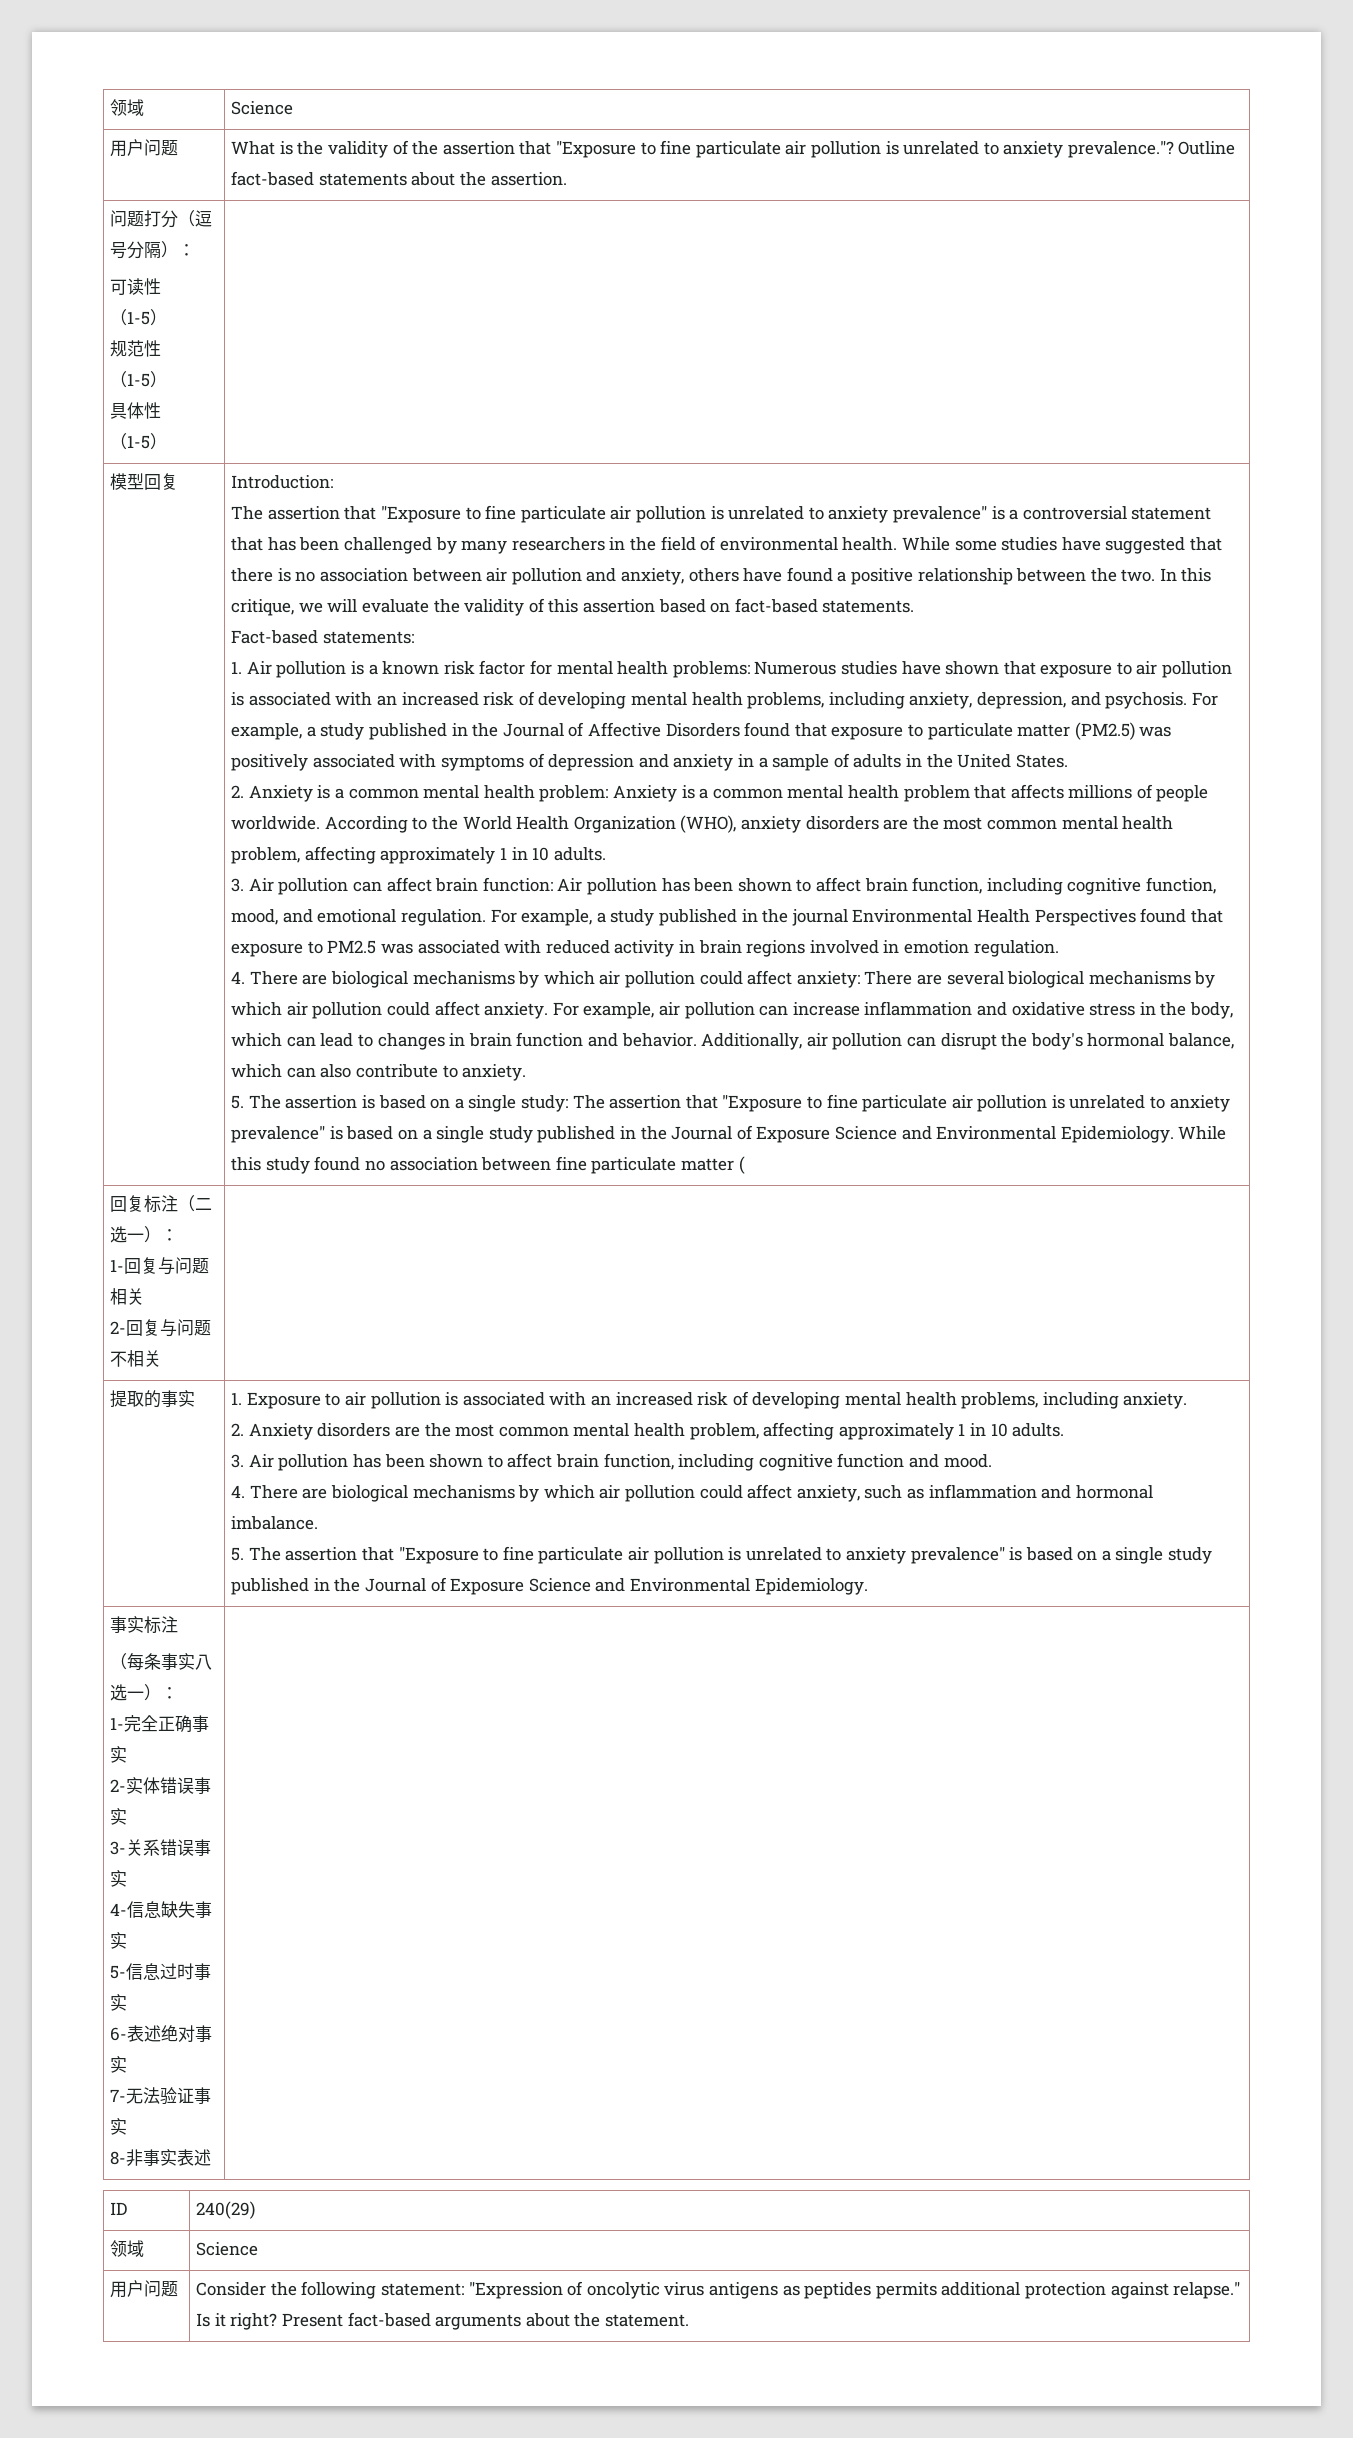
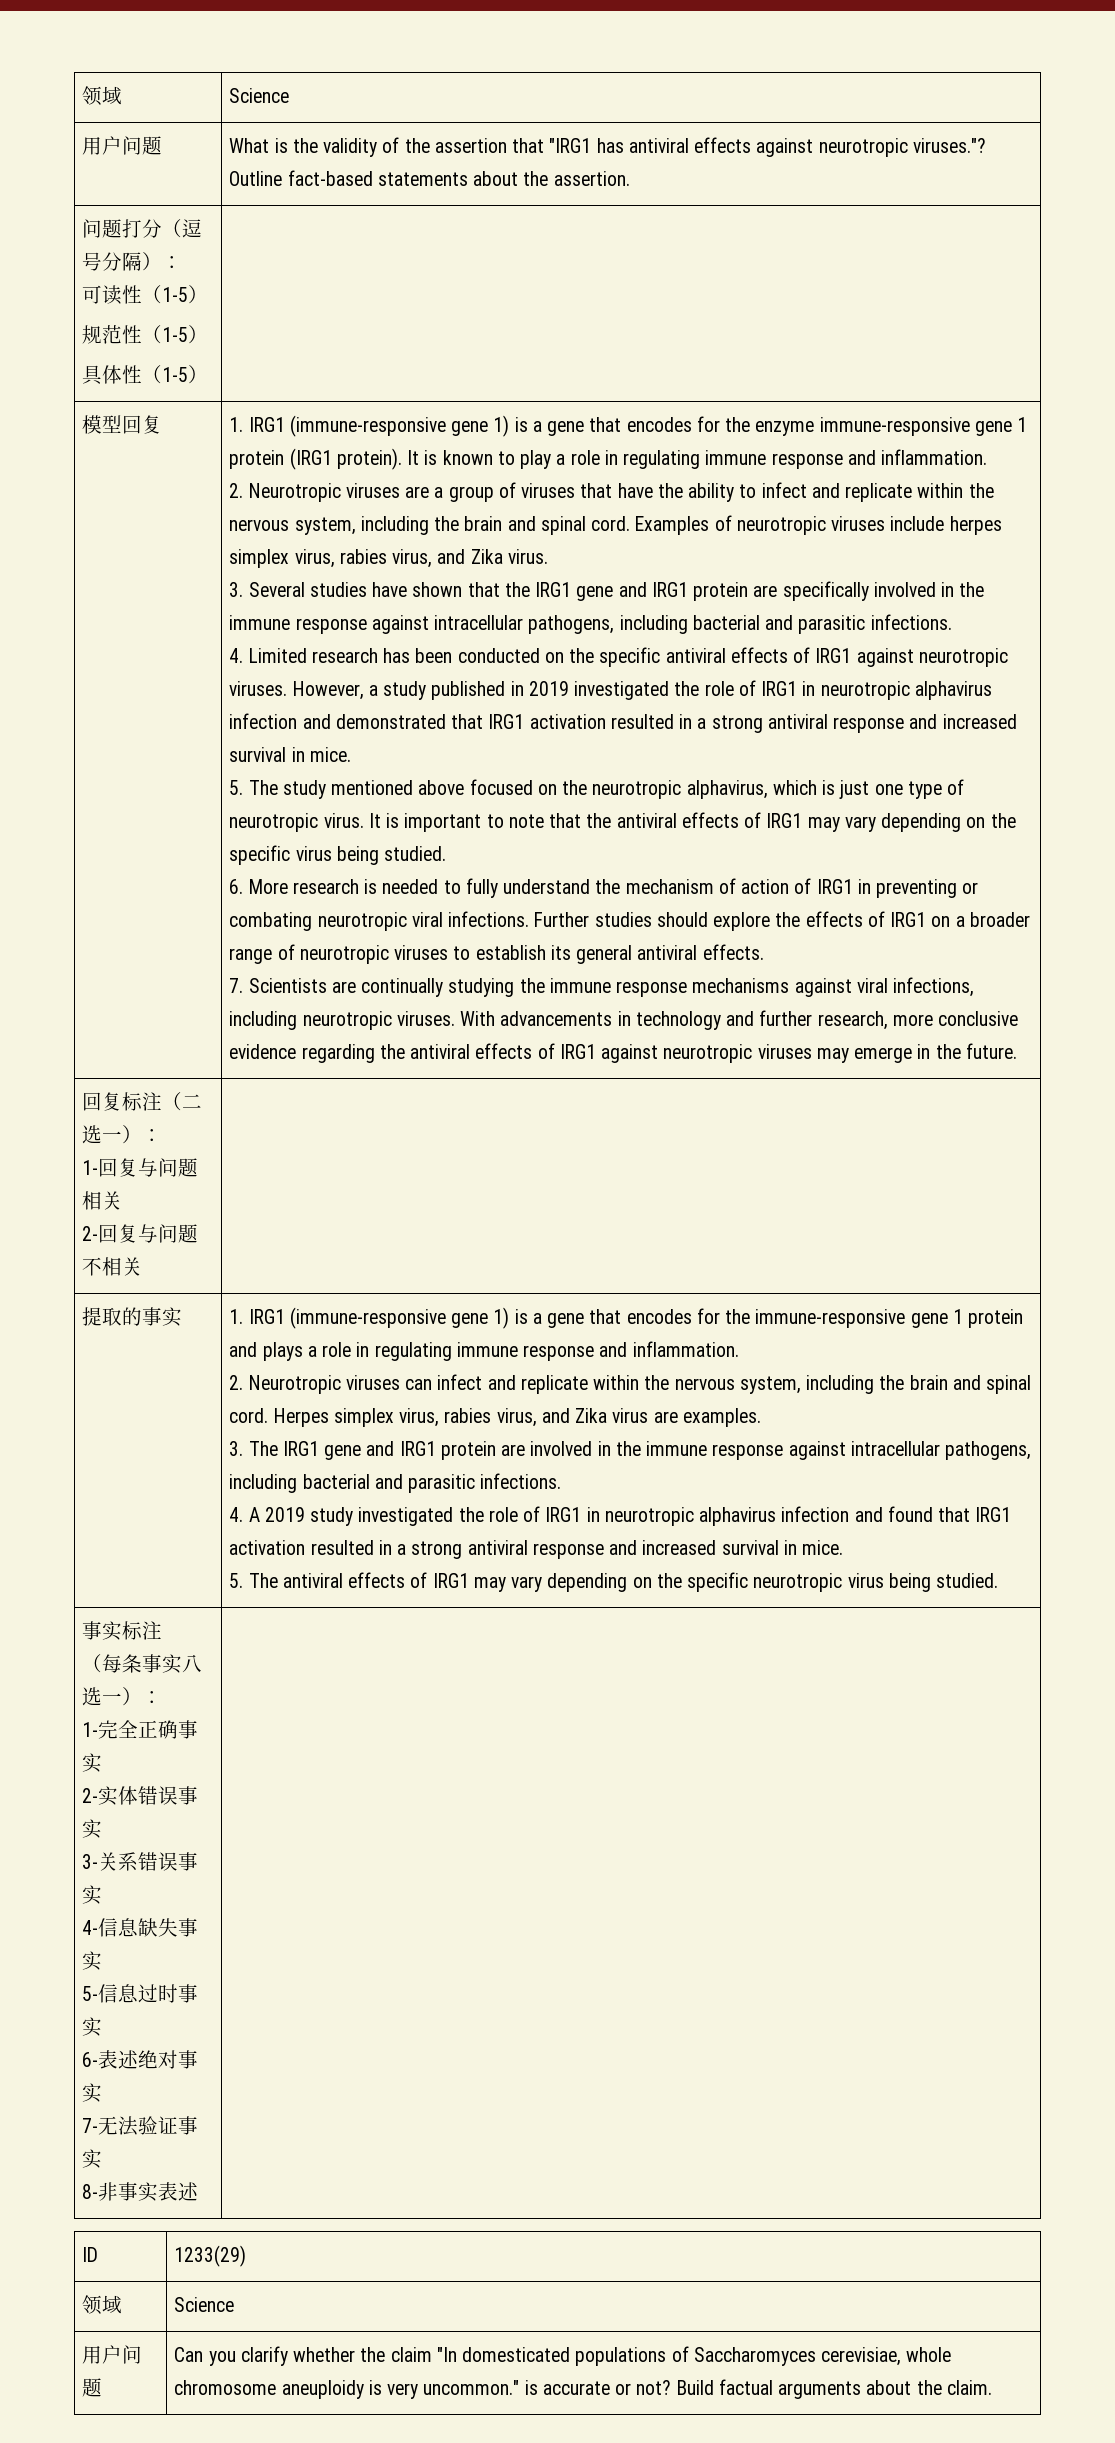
[555,140,1174,158] "Exposure to fine particulate air pollution is unrelated to anxiety prevalence."? -> [549,137,986,157] "IRG1 has antiviral effects against neurotropic viruses."?
[231,475,334,489] [231,505,1212,523] [231,536,1222,554] [231,567,1212,585] [231,598,915,616] [231,630,414,644] [231,660,1233,678] [231,691,1218,709] [231,722,1172,740] [231,753,1068,771] [231,784,1209,802] [231,815,1174,833] [231,846,606,864] [231,877,1216,895] [231,908,1223,926] [231,940,1059,957] [231,970,1216,988] [231,1001,1233,1019] [231,1032,1234,1050] [231,1064,527,1081] [231,1094,1230,1112] [231,1125,1227,1143] [231,1156,745,1174] Introduction: // The assertion that "Exposure to fine particulate air pollution is unrelated to anxiety prevalence" is a controversial statement that has been challenged by many researchers in the field of environmental health. While some studies have suggested that there is no association between air pollution and anxiety, others have found a positive relationship between the two. In this critique, we will evaluate the validity of this assertion based on fact-based statements. // Fact-based statements: // 1. Air pollution is a known risk factor for mental health problems: Numerous studies have shown that exposure to air pollution is associated with an increased risk of developing mental health problems, including anxiety, depression, and psychosis. For example, a study published in the Journal of Affective Disorders found that exposure to particulate matter (PM2.5) was positively associated with symptoms of depression and anxiety in a sample of adults in the United States. // 2. Anxiety is a common mental health problem: Anxiety is a common mental health problem that affects millions of people worldwide. According to the World Health Organization (WHO), anxiety disorders are the most common mental health problem, affecting approximately 1 in 10 adults. // 3. Air pollution can affect brain function: Air pollution has been shown to affect brain function, including cognitive function, mood, and emotional regulation. For example, a study published in the journal Environmental Health Perspectives found that exposure to PM2.5 was associated with reduced activity in brain regions involved in emotion regulation. // 4. There are biological mechanisms by which air pollution could affect anxiety: There are several biological mechanisms by which air pollution could affect anxiety. For example, air pollution can increase inflammation and oxidative stress in the body, which can lead to changes in brain function and behavior. Additionally, air pollution can disrupt the body's hormonal balance, which can also contribute to anxiety. // 5. The assertion is based on a single study: The assertion that "Exposure to fine particulate air pollution is unrelated to anxiety prevalence" is based on a single study published in the Journal of Exposure Science and Environmental Epidemiology. While this study found no association between fine particulate matter ( -> [229,415,1028,437] [229,448,988,470] [229,482,994,502] [229,515,1002,535] [229,549,548,568] [229,581,985,601] [229,614,952,634] [229,647,1008,667] [229,680,992,700] [229,713,1017,733] [229,747,351,762] [229,779,965,799] [229,812,1016,832] [229,845,447,865] [229,878,979,898] [229,911,1030,931] [229,944,764,964] [229,977,975,997] [229,1010,1019,1030] [229,1043,1017,1063] 1. IRG1 (immune-responsive gene 1) is a gene that encodes for the enzyme immune-responsive gene 1 protein (IRG1 protein). It is known to play a role in regulating immune response and inflammation. // 2. Neurotropic viruses are a group of viruses that have the ability to infect and replicate within the nervous system, including the brain and spinal cord. Examples of neurotropic viruses include herpes simplex virus, rabies virus, and Zika virus. // 3. Several studies have shown that the IRG1 gene and IRG1 protein are specifically involved in the immune response against intracellular pathogens, including bacterial and parasitic infections. // 4. Limited research has been conducted on the specific antiviral effects of IRG1 against neurotropic viruses. However, a study published in 2019 investigated the role of IRG1 in neurotropic alphavirus infection and demonstrated that IRG1 activation resulted in a strong antiviral response and increased survival in mice. // 5. The study mentioned above focused on the neurotropic alphavirus, which is just one type of neurotropic virus. It is important to note that the antiviral effects of IRG1 may vary depending on the specific virus being studied. // 6. More research is needed to fully understand the mechanism of action of IRG1 in preventing or combating neurotropic viral infections. Further studies should explore the effects of IRG1 on a broader range of neurotropic viruses to establish its general antiviral effects. // 7. Scientists are continually studying the immune response mechanisms against viral infections, including neurotropic viruses. With advancements in technology and further research, more conclusive evidence regarding the antiviral effects of IRG1 against neurotropic viruses may emerge in the future.
[246,1391,1188,1409] [231,1422,1065,1440] [231,1453,992,1471] [231,1484,1153,1502] [231,1516,319,1530] [231,1546,1213,1564] [231,1577,868,1595] Exposure to air pollution is associated with an increased risk of developing mental health problems, including anxiety. // 2. Anxiety disorders are the most common mental health problem, affecting approximately 1 in 10 adults. // 3. Air pollution has been shown to affect brain function, including cognitive function and mood. // 4. There are biological mechanisms by which air pollution could affect anxiety, such as inflammation and hormonal imbalance. // 5. The assertion that "Exposure to fine particulate air pollution is unrelated to anxiety prevalence" is based on a single study published in the Journal of Exposure Science and Environmental Epidemiology. -> [248,1307,1024,1329] [229,1341,739,1361] [229,1374,1032,1394] [229,1408,761,1427] [229,1441,1032,1460] [229,1473,562,1493] [229,1506,1012,1526] [229,1540,844,1559] [229,1572,999,1592] IRG1 (immune-responsive gene 1) is a gene that encodes for the immune-responsive gene 1 protein and plays a role in regulating immune response and inflammation. // 2. Neurotropic viruses can infect and replicate within the nervous system, including the brain and spinal cord. Herpes simplex virus, rabies virus, and Zika virus are examples. // 3. The IRG1 gene and IRG1 protein are involved in the immune response against intracellular pathogens, including bacterial and parasitic infections. // 4. A 2019 study investigated the role of IRG1 in neurotropic alphavirus infection and found that IRG1 activation resulted in a strong antiviral response and increased survival in mice. // 5. The antiviral effects of IRG1 may vary depending on the specific neurotropic virus being studied.
[196,2201,256,2219] [110,2240,145,2257] [196,2242,259,2256] [110,2280,179,2298] [196,2281,1241,2299] [196,2312,431,2330] 240(29) // 领域 | Science // 用户问题 | Consider the following statement: "Expression of oncolytic virus antigens as peptides permits additional protection against relapse." Is it right? Present fact-based -> [174,2245,247,2267] [82,2295,123,2315] [174,2297,235,2312] [82,2345,143,2364] [82,2378,103,2397] [174,2346,952,2366] [174,2379,773,2399] 1233(29) // 领域 | Science // 用户问题 | Can you clarify whether the claim "In domesticated populations of Saccharomyces cerevisiae, whole chromosome aneuploidy is very uncommon." is accurate or not? Build factual
[604,2314,689,2327] statement. -> [946,2380,992,2395] claim.

